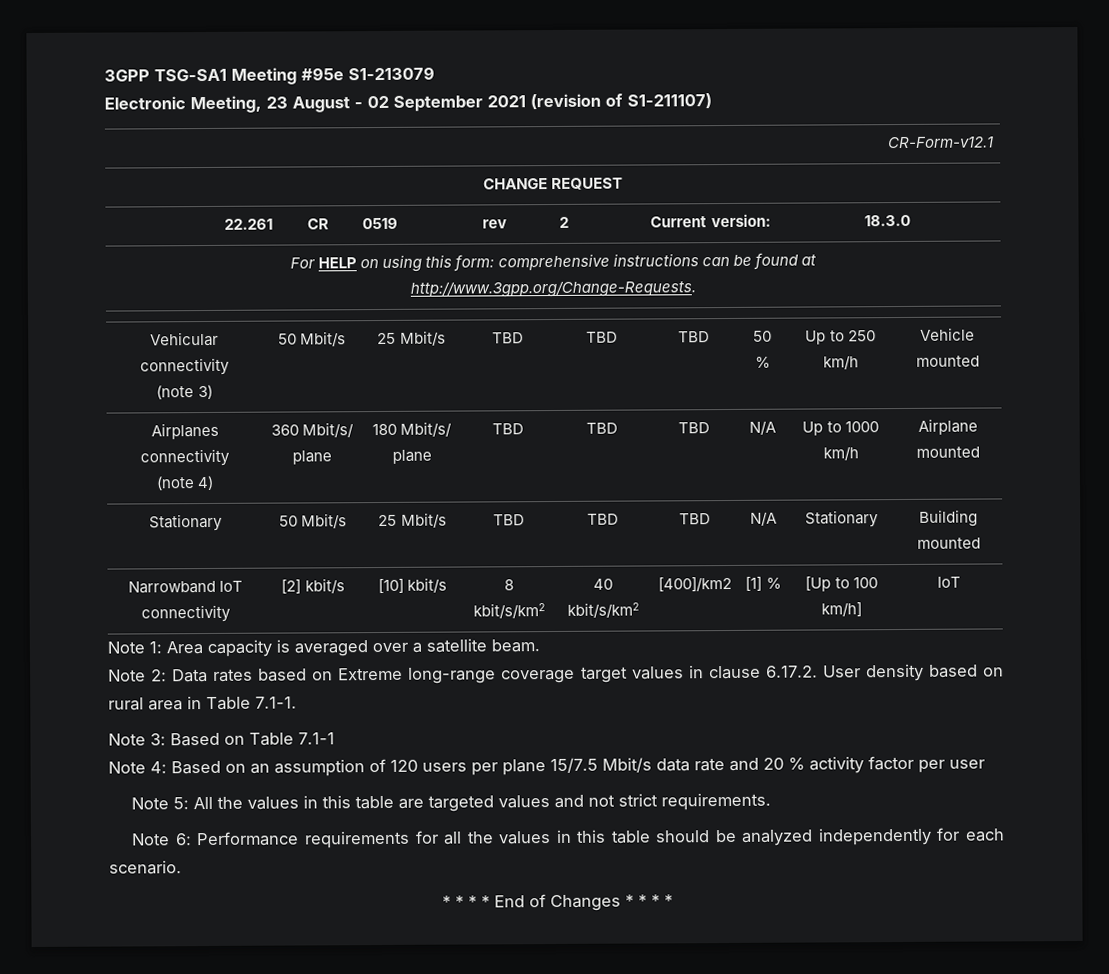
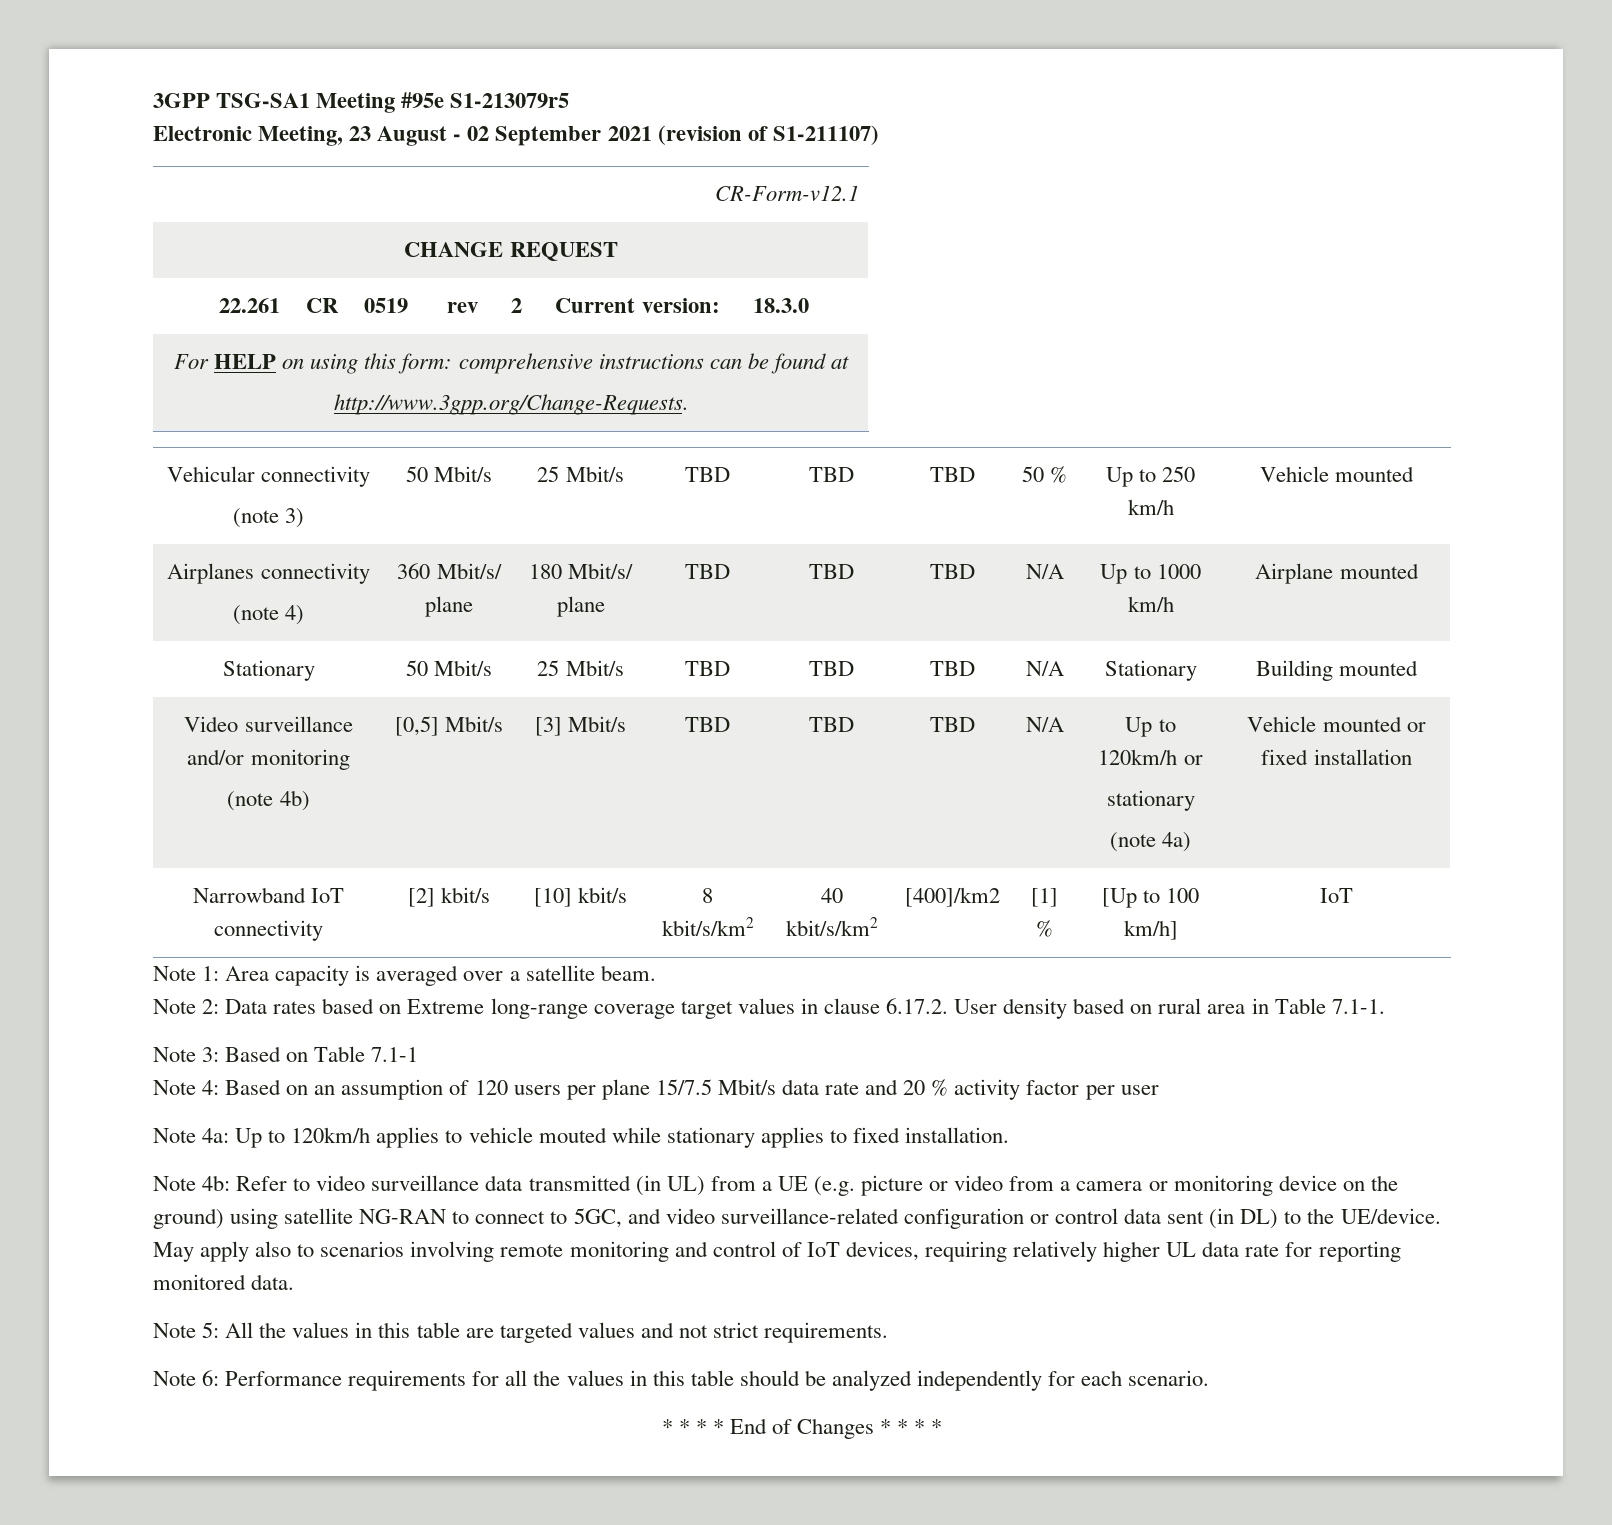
[348,66,435,81] S1-213079 -> [450,93,570,108] S1-213079r5
(981, 543) none -> [184,716,353,732] [187,749,350,770] [227,790,310,811] [394,716,504,736] [534,716,627,736] [685,717,730,732] [809,717,854,732] [930,717,975,732] [1025,717,1064,732] [1125,717,1176,737] [1098,749,1203,765] [1106,790,1195,811] [1109,832,1192,852] [1247,716,1426,732] [1261,749,1412,765] // Video surveillance and/or monitoring // (note 4b) | [0,5] Mbit/s | [3] Mbit/s | TBD | TBD | TBD | N/A | Up to 120km/h or // stationary // (note 4a) | Vehicle mounted or fixed installation
(985, 764) none -> [153,1127,1010,1148] [153,1175,1398,1196] [153,1208,1441,1229] [153,1241,1401,1262] [153,1274,295,1290] // Note 4a: Up to 120km/h applies to vehicle mouted while stationary applies to fixed installation. // Note 4b: Refer to video surveillance data transmitted (in UL) from a UE (e.g. picture or video from a camera or monitoring device on the ground) using satellite NG-RAN to connect to 5GC, and video surveillance-related configuration or control data sent (in DL) to the UE/device. May apply also to scenarios involving remote monitoring and control of IoT devices, requiring relatively higher UL data rate for reporting monitored data.

